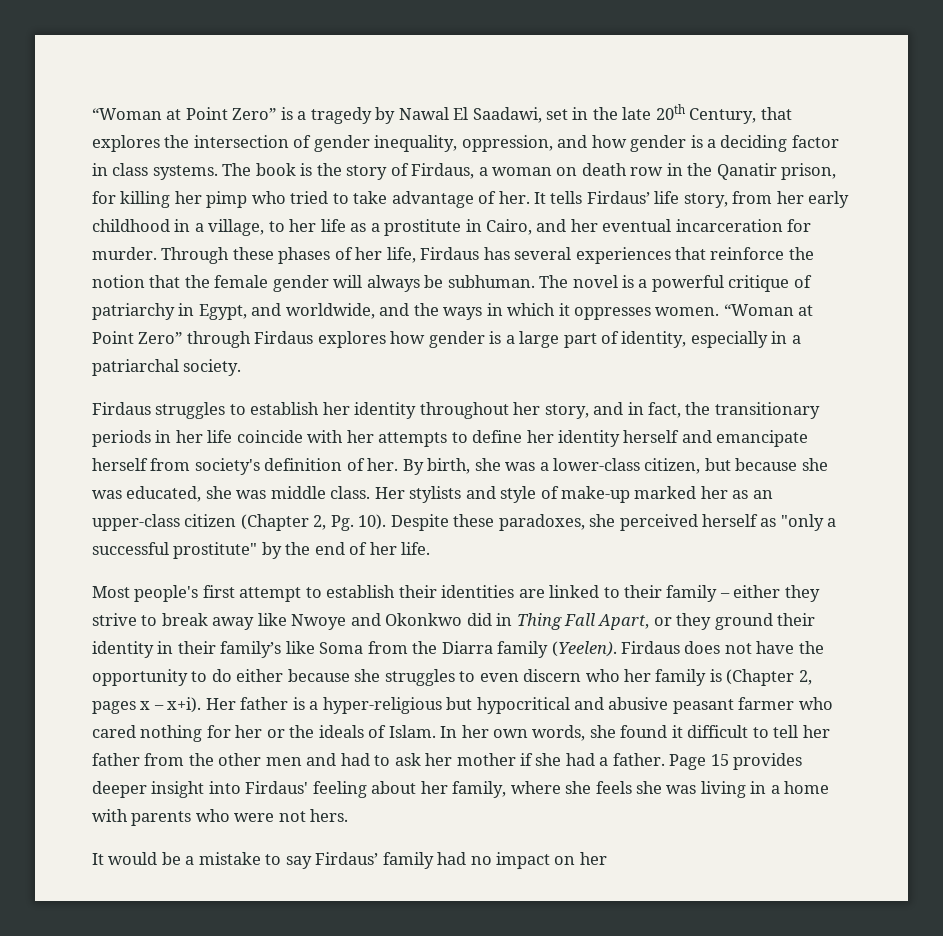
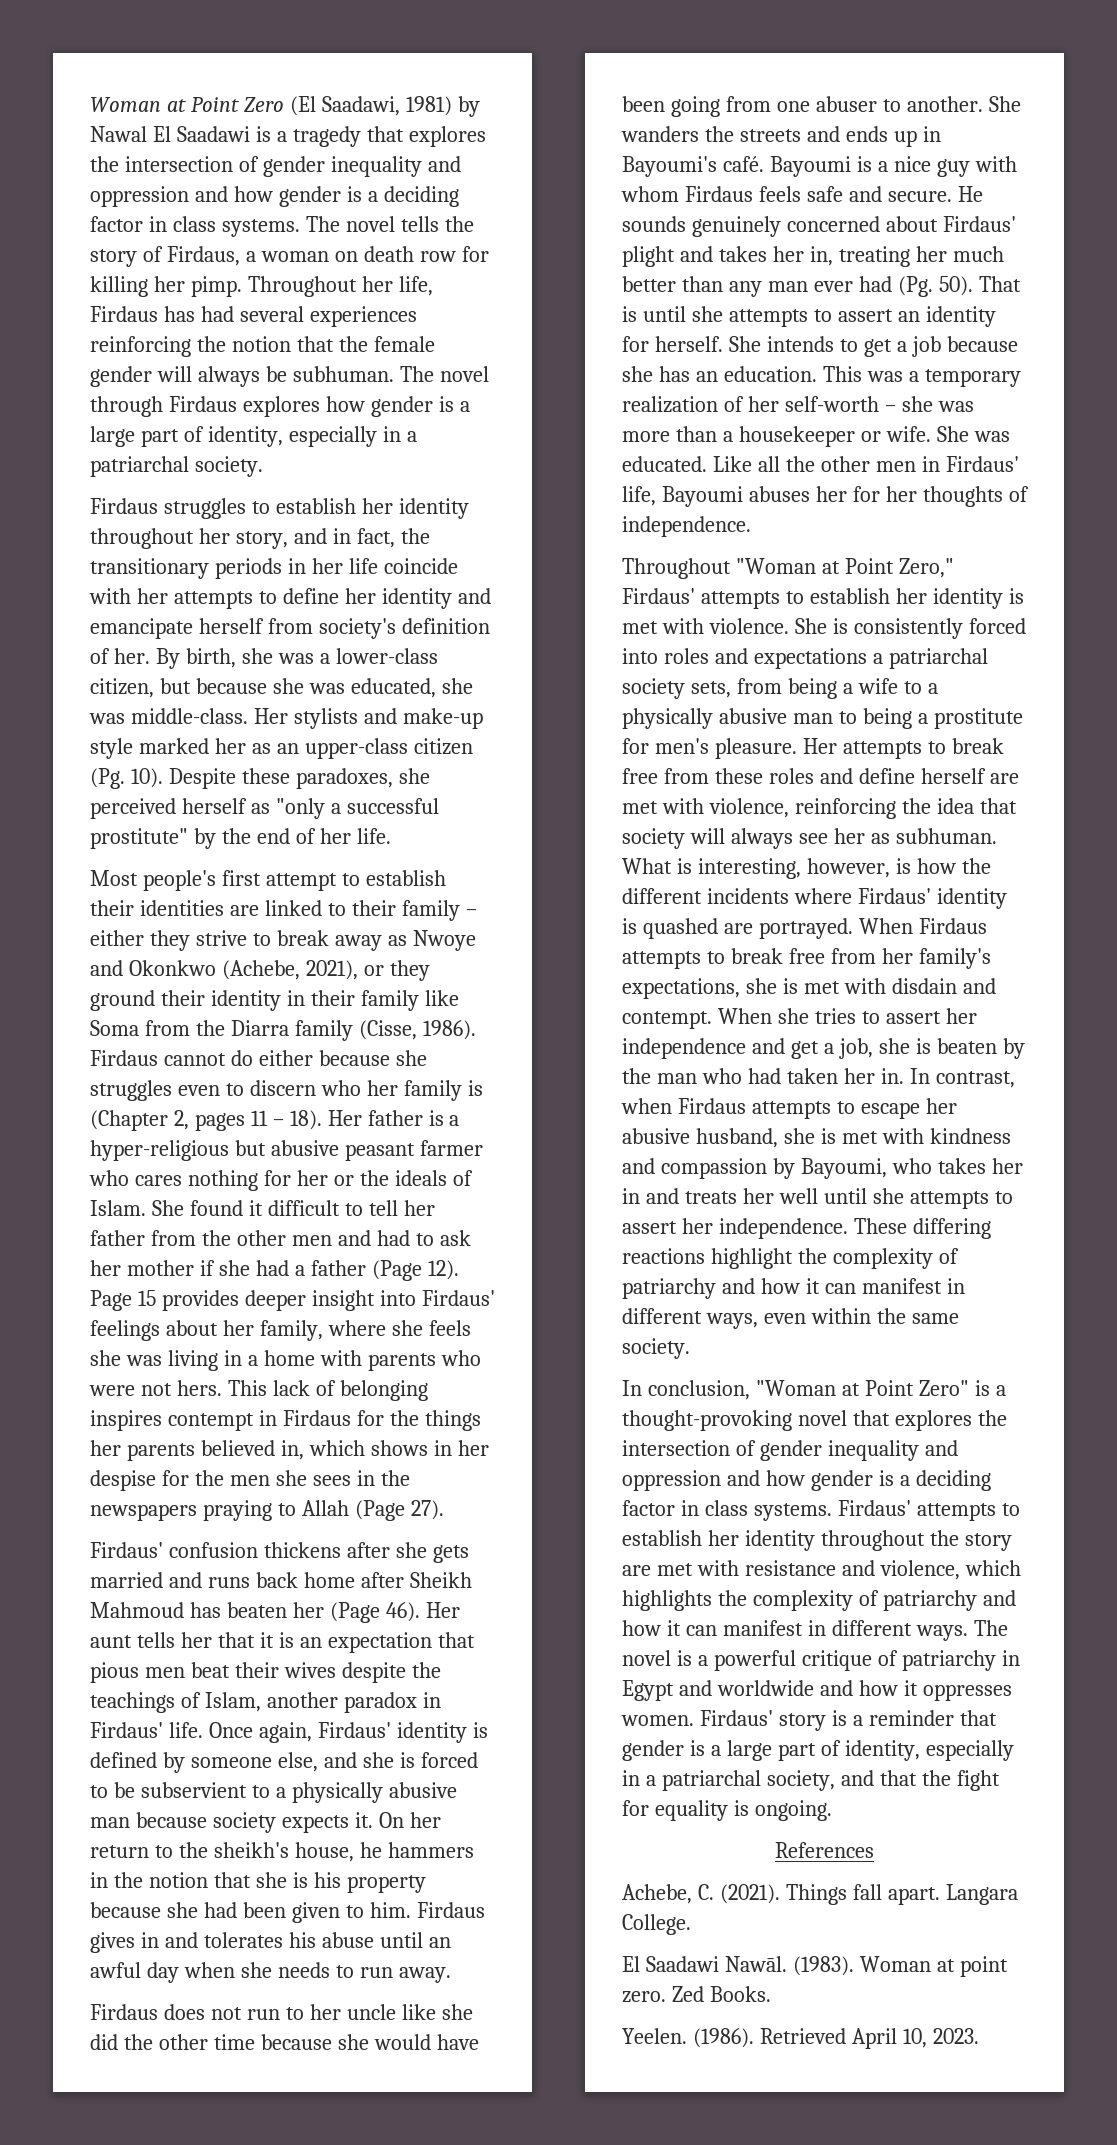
[92,104,792,124] [92,135,553,152] “Woman at Point Zero” is a tragedy by Nawal El Saadawi, set in the late 20th Century, that explores the intersection of gender inequality, oppression, -> [90,96,480,117] [90,126,486,147] [90,156,461,177] [90,186,189,207] Woman at Point Zero (El Saadawi, 1981) by Nawal El Saadawi is a tragedy that explores the intersection of gender inequality and oppression
[255,163,313,176] book is -> [345,216,439,232] novel tells
[666,163,837,180] [92,191,850,208] [92,219,812,236] [92,247,353,264] in the Qanatir prison, for killing her pimp who tried to take advantage of her. It tells Firdaus’ life story, from her early childhood in a village, to her life as a prostitute in Cairo, and her eventual incarceration for murder. Through these phases of -> [461,246,489,262] [90,276,357,297] for killing her pimp. Throughout
(510, 253) none -> [200,306,234,322] had
[675,247,785,260] that reinforce -> [90,336,191,357] reinforcing
[622,275,812,292] [92,303,814,320] [92,331,183,344] is a powerful critique of patriarchy in Egypt, and worldwide, and the ways in which it oppresses women. “Woman at Point Zero” -> (489, 374) none
[623,430,680,443] herself -> (452, 598) none
[270,486,371,499] middle class. -> [130,708,248,724] middle-class.
[500,486,631,503] style of make-up -> [402,708,483,729] [90,738,133,759] make-up style
[240,514,354,531] (Chapter 2, Pg. -> [90,768,125,789] (Pg.
[257,613,287,626] like -> [387,935,407,946] as
[466,613,650,630] did in Thing Fall Apart, -> [221,960,358,980] (Achebe, 2021),
[220,641,282,658] family’s -> [360,990,419,1011] family
[551,641,824,657] [92,669,208,686] (Yeelen). Firdaus does not have the opportunity to -> [358,1020,476,1040] [90,1050,226,1066] (Cisse, 1986). Firdaus cannot
[459,671,519,682] to even -> [177,1083,244,1096] even to
[140,697,202,713] x – x+i). -> [250,1110,322,1130] 11 – 18).
[476,697,605,714] hypocritical and -> (266, 1148) none
[92,725,136,738] cared -> [134,1175,182,1186] cares
[440,725,616,741] In her own words, she -> [151,1200,184,1216] She
[612,753,665,766] father. -> [310,1260,459,1281] father (Page 12).
[312,781,367,798] feeling -> [90,1320,160,1341] feelings
[92,852,607,869] // It would be a mistake to say Firdaus’ family had no impact on her -> [227,1380,428,1401] [90,1410,481,1431] [90,1440,489,1461] [90,1470,410,1491] [90,1500,444,1521] [90,1542,469,1563] [90,1572,472,1588] [90,1602,460,1623] [90,1632,475,1653] [90,1662,441,1683] [90,1692,441,1713] [90,1722,488,1743] [90,1752,478,1773] [90,1782,457,1803] [90,1812,441,1833] [90,1842,474,1862] [90,1872,426,1893] [90,1902,485,1923] [90,1932,451,1953] [90,1962,451,1983] [90,2004,473,2020] [90,2034,479,2050] [622,96,1021,117] [621,126,941,147] [622,156,1017,177] [621,186,983,202] [622,216,1016,237] [622,246,1004,267] [622,276,1021,297] [622,306,996,327] [622,336,1018,357] [622,366,1021,387] [622,396,974,413] [622,426,1010,447] [622,456,1019,472] [622,486,1029,507] [622,516,751,537] [622,558,954,579] [622,588,1024,609] [622,618,1026,639] [622,648,988,669] [622,678,938,699] [622,708,1023,729] [622,738,1004,759] [622,768,1019,784] [622,798,1017,819] [622,828,997,849] [622,858,991,879] [622,888,1007,909] [622,918,987,939] [622,948,991,969] [622,978,996,999] [622,1008,977,1029] [622,1038,1025,1059] [622,1068,1015,1088] [621,1098,957,1119] [622,1128,1011,1148] [622,1158,1023,1179] [622,1188,1013,1209] [622,1218,991,1239] [622,1248,959,1269] [622,1278,965,1299] [622,1308,959,1329] [622,1338,690,1359] [622,1380,1006,1400] [622,1410,1007,1431] [622,1440,958,1461] [622,1470,991,1491] [622,1500,1020,1521] [622,1530,1012,1551] [622,1560,1021,1580] [622,1590,1016,1611] [622,1620,1008,1641] [622,1650,1020,1671] [622,1680,1012,1701] [621,1710,997,1731] [622,1740,1014,1761] [622,1770,1000,1791] [622,1800,832,1821] [775,1842,874,1858] [622,1884,1018,1905] [622,1914,691,1935] [622,1956,1008,1977] [622,1986,771,2003] [622,2028,979,2049] This lack of belonging inspires contempt in Firdaus for the things her parents believed in, which shows in her despise for the men she sees in the newspapers praying to Allah (Page 27). // Firdaus' confusion thickens after she gets married and runs back home after Sheikh Mahmoud has beaten her (Page 46). Her aunt tells her that it is an expectation that pious men beat their wives despite the teachings of Islam, another paradox in Firdaus' life. Once again, Firdaus' identity is defined by someone else, and she is forced to be subservient to a physically abusive man because society expects it. On her return to the sheikh's house, he hammers in the notion that she is his property because she had been given to him. Firdaus gives in and tolerates his abuse until an awful day when she needs to run away. // Firdaus does not run to her uncle like she did the other time because she would have been going from one abuser to another. She wanders the streets and ends up in Bayoumi's café. Bayoumi is a nice guy with whom Firdaus feels safe and secure. He sounds genuinely concerned about Firdaus' plight and takes her in, treating her much better than any man ever had (Pg. 50). That is until she attempts to assert an identity for herself. She intends to get a job because she has an education. This was a temporary realization of her self-worth – she was more than a housekeeper or wife. She was educated. Like all the other men in Firdaus' life, Bayoumi abuses her for her thoughts of independence. // Throughout "Woman at Point Zero," Firdaus' attempts to establish her identity is met with violence. She is consistently forced into roles and expectations a patriarchal society sets, from being a wife to a physically abusive man to being a prostitute for men's pleasure. Her attempts to break free from these roles and define herself are met with violence, reinforcing the idea that society will always see her as subhuman. What is interesting, however, is how the different incidents where Firdaus' identity is quashed are portrayed. When Firdaus attempts to break free from her family's expectations, she is met with disdain and contempt. When she tries to assert her independence and get a job, she is beaten by the man who had taken her in. In contrast, when Firdaus attempts to escape her abusive husband, she is met with kindness and compassion by Bayoumi, who takes her in and treats her well until she attempts to assert her independence. These differing reactions highlight the complexity of patriarchy and how it can manifest in different ways, even within the same society. // In conclusion, "Woman at Point Zero" is a thought-provoking novel that explores the intersection of gender inequality and oppression and how gender is a deciding factor in class systems. Firdaus' attempts to establish her identity throughout the story are met with resistance and violence, which highlights the complexity of patriarchy and how it can manifest in different ways. The novel is a powerful critique of patriarchy in Egypt and worldwide and how it oppresses women. Firdaus' story is a reminder that gender is a large part of identity, especially in a patriarchal society, and that the fight for equality is ongoing. // References // Achebe, C. (2021). Things fall apart. Langara College. // El Saadawi Nawāl. (1983). Woman at point zero. Zed Books. // Yeelen. (1986). Retrieved April 10, 2023.

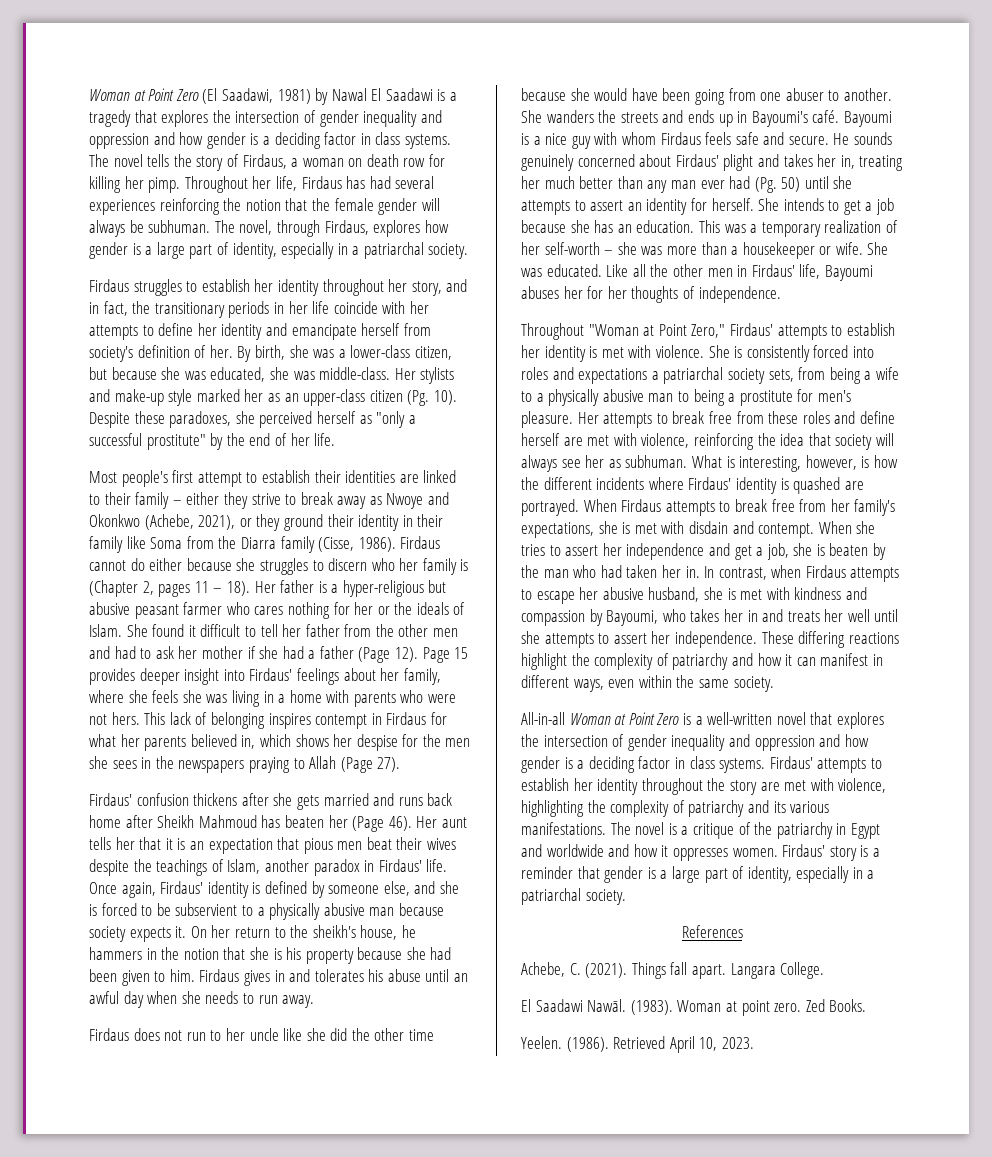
[439,366,489,382] [90,396,237,417] novel through Firdaus -> [239,220,369,237] novel, through Firdaus,
[177,1085,220,1096] even -> (308, 566) none
[389,1410,481,1431] the things -> [89,734,116,747] what
[433,1440,452,1456] in -> (329, 740) none
[938,276,1021,296] [622,306,637,322] 50). That is -> [781,177,801,192] 50)
[622,1380,1006,1400] [622,1410,792,1431] In conclusion, "Woman at Point Zero" is a thought-provoking -> [521,712,773,725] All-in-all Woman at Point Zero is a well-written
[744,1560,1021,1580] [622,1590,1016,1611] [622,1620,968,1641] resistance and violence, which highlights the complexity of patriarchy and how it can manifest in different ways. -> [838,778,887,793] [521,800,830,817] [521,822,606,835] violence, highlighting the complexity of patriarchy and its various manifestations.
[713,1650,796,1671] powerful -> (689, 830) none
(898, 1658) none -> [754,822,773,835] the
[766,1770,1000,1791] [622,1800,832,1821] society, and that the fight for equality is ongoing. -> [585,889,626,905] society.

